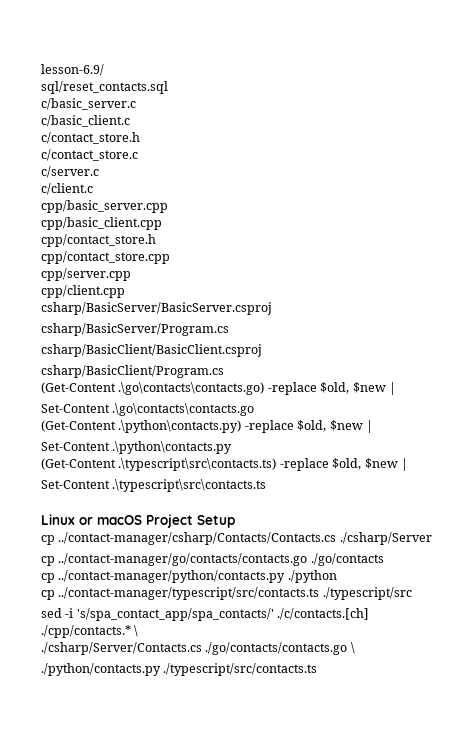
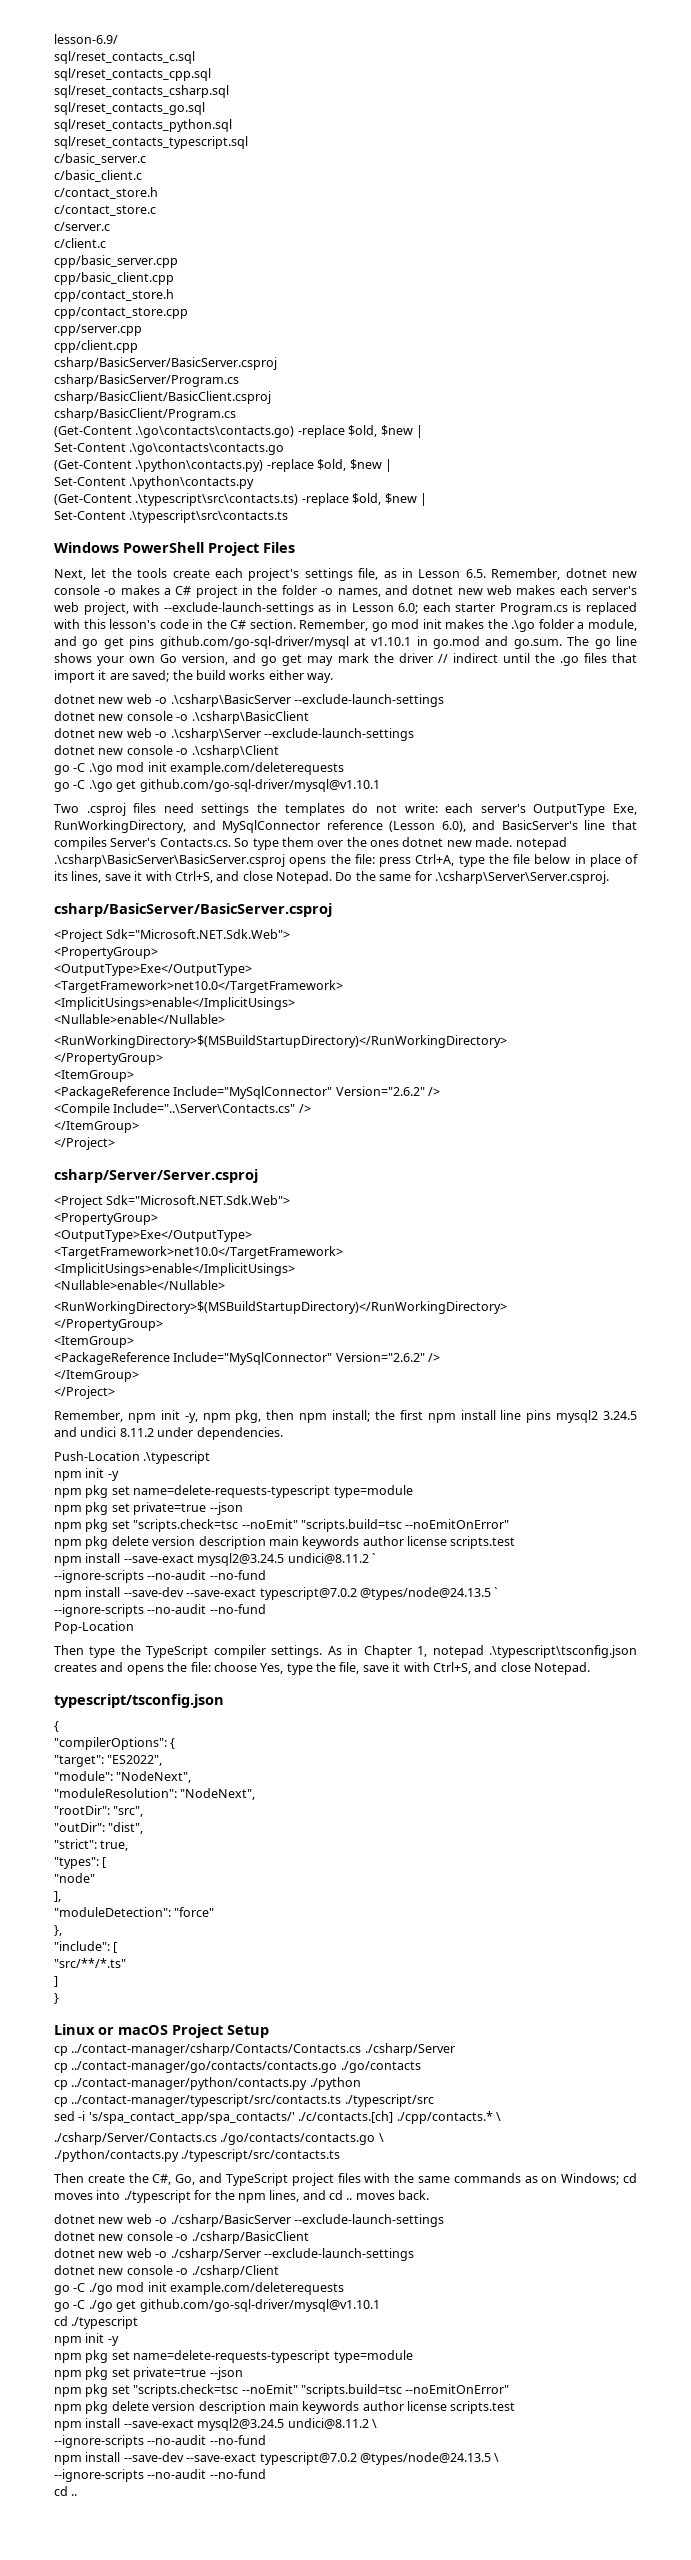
[41,81,168,94] sql/reset_contacts.sql -> [54,51,195,64] [54,68,211,81] [54,85,229,98] [54,102,205,115] [54,119,232,132] [54,136,248,149] sql/reset_contacts_c.sql // sql/reset_contacts_cpp.sql // sql/reset_contacts_csharp.sql // sql/reset_contacts_go.sql // sql/reset_contacts_python.sql // sql/reset_contacts_typescript.sql
(267, 485) none -> [54,542,295,556] [54,568,637,581] [54,585,638,598] [54,602,637,615] [54,619,637,632] [54,636,637,649] [54,653,637,666] [54,670,333,683] [54,694,444,707] [54,711,309,724] [54,728,414,741] [54,745,279,758] [54,762,344,775] [54,779,380,792] [54,803,638,816] [54,820,637,833] [54,837,567,850] [54,854,638,867] [54,871,609,884] [54,903,332,917] [54,929,291,942] [54,947,158,959] [54,964,252,976] [54,980,343,993] [54,997,295,1010] [54,1014,225,1024] [54,1035,507,1048] [54,1053,163,1065] [54,1070,134,1082] [54,1086,441,1099] [54,1103,311,1116] [54,1121,139,1133] [54,1137,115,1150] [54,1169,258,1183] [54,1195,291,1208] [54,1213,158,1225] [54,1230,252,1242] [54,1246,343,1259] [54,1263,295,1276] [54,1280,225,1290] [54,1301,507,1314] [54,1319,163,1331] [54,1336,134,1348] [54,1352,441,1365] [54,1370,139,1382] [54,1386,115,1399] [54,1410,637,1423] [54,1427,283,1440] [54,1451,211,1464] [54,1468,119,1481] [54,1485,413,1498] [54,1502,243,1515] [54,1519,510,1532] [54,1536,516,1549] [54,1553,376,1566] [54,1570,266,1583] [54,1587,499,1600] [54,1604,266,1617] [54,1621,134,1634] [54,1645,637,1658] [54,1662,590,1675] [54,1694,224,1708] [54,1721,59,1732] [54,1737,176,1750] [54,1755,163,1767] [54,1771,192,1783] [54,1788,256,1800] [54,1805,144,1817] [54,1822,144,1834] [54,1839,129,1851] [54,1857,107,1869] [54,1873,95,1883] [54,1891,61,1902] [54,1907,215,1917] [54,1925,62,1936] [54,1941,118,1953] [54,1958,126,1968] [54,1976,58,1987] [54,1993,59,2004] // Windows PowerShell Project Files // Next, let the tools create each project's settings file, as in Lesson 6.5. Remember, dotnet new console -o makes a C# project in the folder -o names, and dotnet new web makes each server's web project, with --exclude-launch-settings as in Lesson 6.0; each starter Program.cs is replaced with this lesson's code in the C# section. Remember, go mod init makes the .\go folder a module, and go get pins github.com/go-sql-driver/mysql at v1.10.1 in go.mod and go.sum. The go line shows your own Go version, and go get may mark the driver // indirect until the .go files that import it are saved; the build works either way. // dotnet new web -o .\csharp\BasicServer --exclude-launch-settings // dotnet new console -o .\csharp\BasicClient // dotnet new web -o .\csharp\Server --exclude-launch-settings // dotnet new console -o .\csharp\Client // go -C .\go mod init example.com/deleterequests // go -C .\go get github.com/go-sql-driver/mysql@v1.10.1 // Two .csproj files need settings the templates do not write: each server's OutputType Exe, RunWorkingDirectory, and MySqlConnector reference (Lesson 6.0), and BasicServer's line that compiles Server's Contacts.cs. So type them over the ones dotnet new made. notepad .\csharp\BasicServer\BasicServer.csproj opens the file: press Ctrl+A, type the file below in place of its lines, save it with Ctrl+S, and close Notepad. Do the same for .\csharp\Server\Server.csproj. // csharp/BasicServer/BasicServer.csproj // <Project Sdk="Microsoft.NET.Sdk.Web"> // <PropertyGroup> // <OutputType>Exe</OutputType> // <TargetFramework>net10.0</TargetFramework> // <ImplicitUsings>enable</ImplicitUsings> // <Nullable>enable</Nullable> // <RunWorkingDirectory>$(MSBuildStartupDirectory)</RunWorkingDirectory> // </PropertyGroup> // <ItemGroup> // <PackageReference Include="MySqlConnector" Version="2.6.2" /> // <Compile Include="..\Server\Contacts.cs" /> // </ItemGroup> // </Project> // csharp/Server/Server.csproj // <Project Sdk="Microsoft.NET.Sdk.Web"> // <PropertyGroup> // <OutputType>Exe</OutputType> // <TargetFramework>net10.0</TargetFramework> // <ImplicitUsings>enable</ImplicitUsings> // <Nullable>enable</Nullable> // <RunWorkingDirectory>$(MSBuildStartupDirectory)</RunWorkingDirectory> // </PropertyGroup> // <ItemGroup> // <PackageReference Include="MySqlConnector" Version="2.6.2" /> // </ItemGroup> // </Project> // Remember, npm init -y, npm pkg, then npm install; the first npm install line pins mysql2 3.24.5 and undici 8.11.2 under dependencies. // Push-Location .\typescript // npm init -y // npm pkg set name=delete-requests-typescript type=module // npm pkg set private=true --json // npm pkg set "scripts.check=tsc --noEmit" "scripts.build=tsc --noEmitOnError" // npm pkg delete version description main keywords author license scripts.test // npm install --save-exact mysql2@3.24.5 undici@8.11.2 ` // --ignore-scripts --no-audit --no-fund // npm install --save-dev --save-exact typescript@7.0.2 @types/node@24.13.5 ` // --ignore-scripts --no-audit --no-fund // Pop-Location // Then type the TypeScript compiler settings. As in Chapter 1, notepad .\typescript\tsconfig.json creates and opens the file: choose Yes, type the file, save it with Ctrl+S, and close Notepad. // typescript/tsconfig.json // { // "compilerOptions": { // "target": "ES2022", // "module": "NodeNext", // "moduleResolution": "NodeNext", // "rootDir": "src", // "outDir": "dist", // "strict": true, // "types": [ // "node" // ], // "moduleDetection": "force" // }, // "include": [ // "src/**/*.ts" // ] // }
(318, 669) none -> [54,2173,637,2186] [54,2190,430,2203] [54,2214,444,2227] [54,2231,309,2244] [54,2248,414,2261] [54,2265,279,2278] [54,2282,344,2295] [54,2299,380,2312] [54,2316,139,2329] [54,2333,119,2346] [54,2350,413,2363] [54,2367,243,2380] [54,2384,510,2397] [54,2401,516,2414] [54,2418,377,2431] [54,2435,266,2448] [54,2452,500,2465] [54,2469,266,2482] [54,2486,78,2496] // Then create the C#, Go, and TypeScript project files with the same commands as on Windows; cd moves into ./typescript for the npm lines, and cd .. moves back. // dotnet new web -o ./csharp/BasicServer --exclude-launch-settings // dotnet new console -o ./csharp/BasicClient // dotnet new web -o ./csharp/Server --exclude-launch-settings // dotnet new console -o ./csharp/Client // go -C ./go mod init example.com/deleterequests // go -C ./go get github.com/go-sql-driver/mysql@v1.10.1 // cd ./typescript // npm init -y // npm pkg set name=delete-requests-typescript type=module // npm pkg set private=true --json // npm pkg set "scripts.check=tsc --noEmit" "scripts.build=tsc --noEmitOnError" // npm pkg delete version description main keywords author license scripts.test // npm install --save-exact mysql2@3.24.5 undici@8.11.2 \ // --ignore-scripts --no-audit --no-fund // npm install --save-dev --save-exact typescript@7.0.2 @types/node@24.13.5 \ // --ignore-scripts --no-audit --no-fund // cd ..

